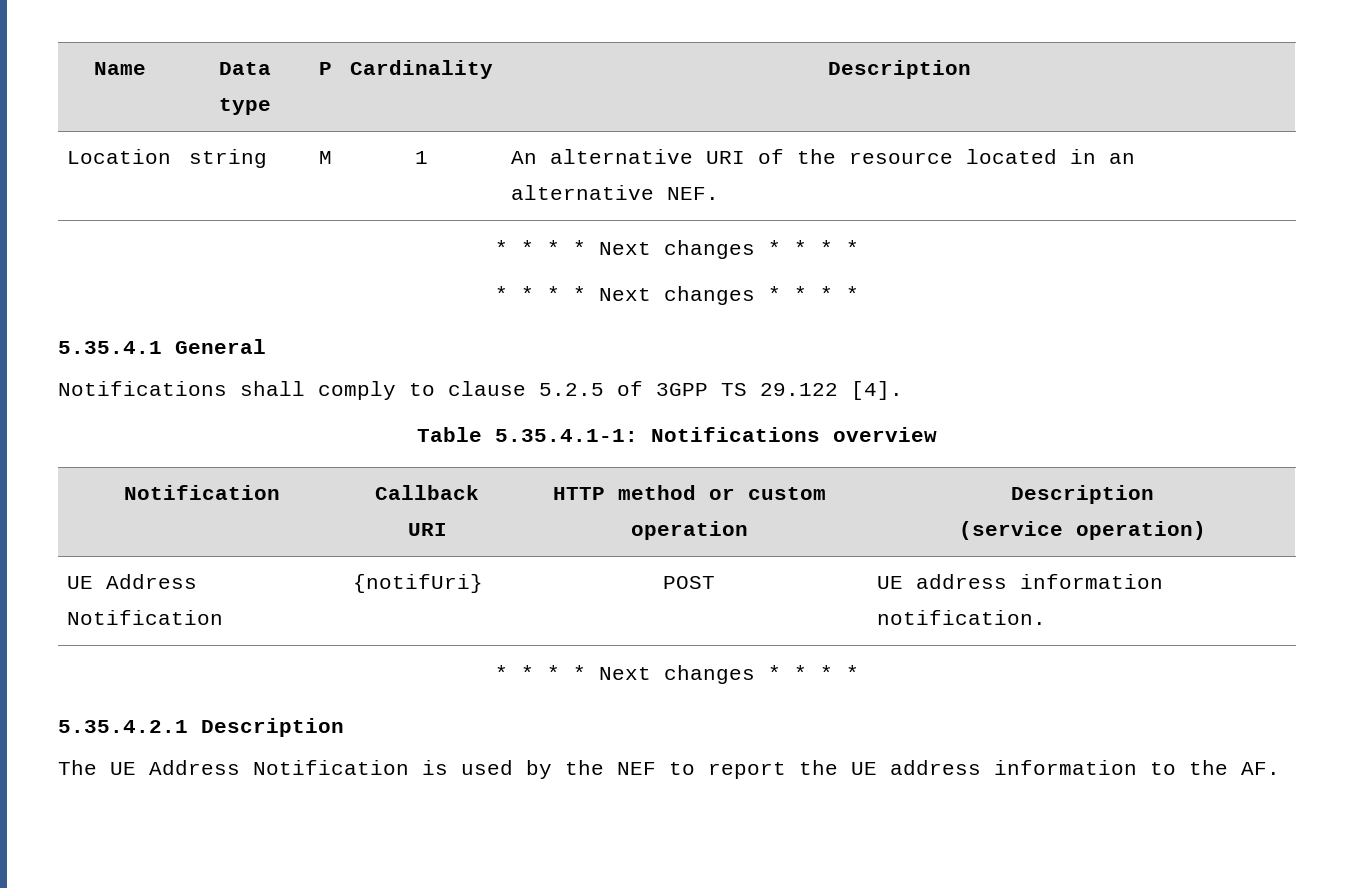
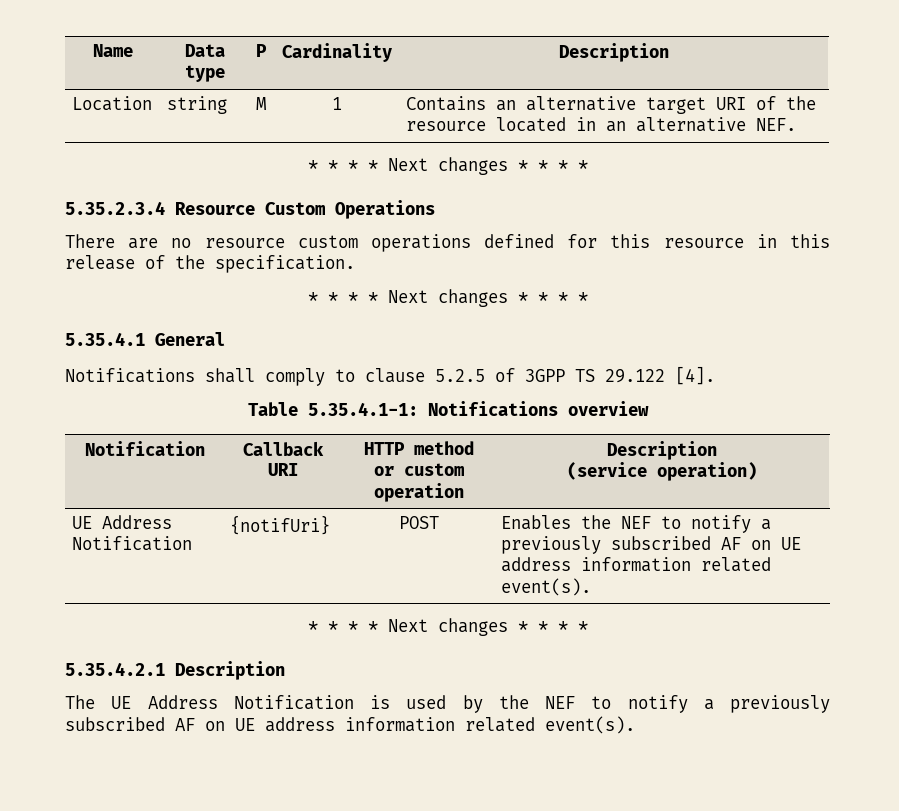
[510,149,693,164] An alternative -> [406,96,707,114] Contains an alternative target
(859, 247) none -> [65,200,435,219] [65,234,830,252] [65,255,355,273] // 5.35.2.3.4 Resource Custom Operations // There are no resource custom operations defined for this resource in this release of the specification.
[876,574,1163,589] [876,610,1046,625] UE address information notification. -> [501,515,772,533] [501,536,802,554] [501,557,772,572] [501,578,592,596] Enables the NEF to notify a previously subscribed AF on UE address information related event(s).
[708,760,1280,779] report the UE address information to the AF. -> [627,695,830,713] [65,716,635,734] notify a previously subscribed AF on UE address information related event(s).

